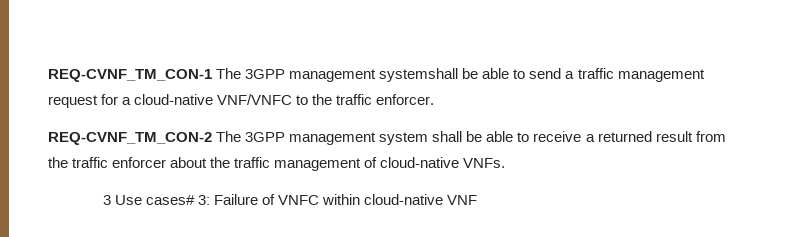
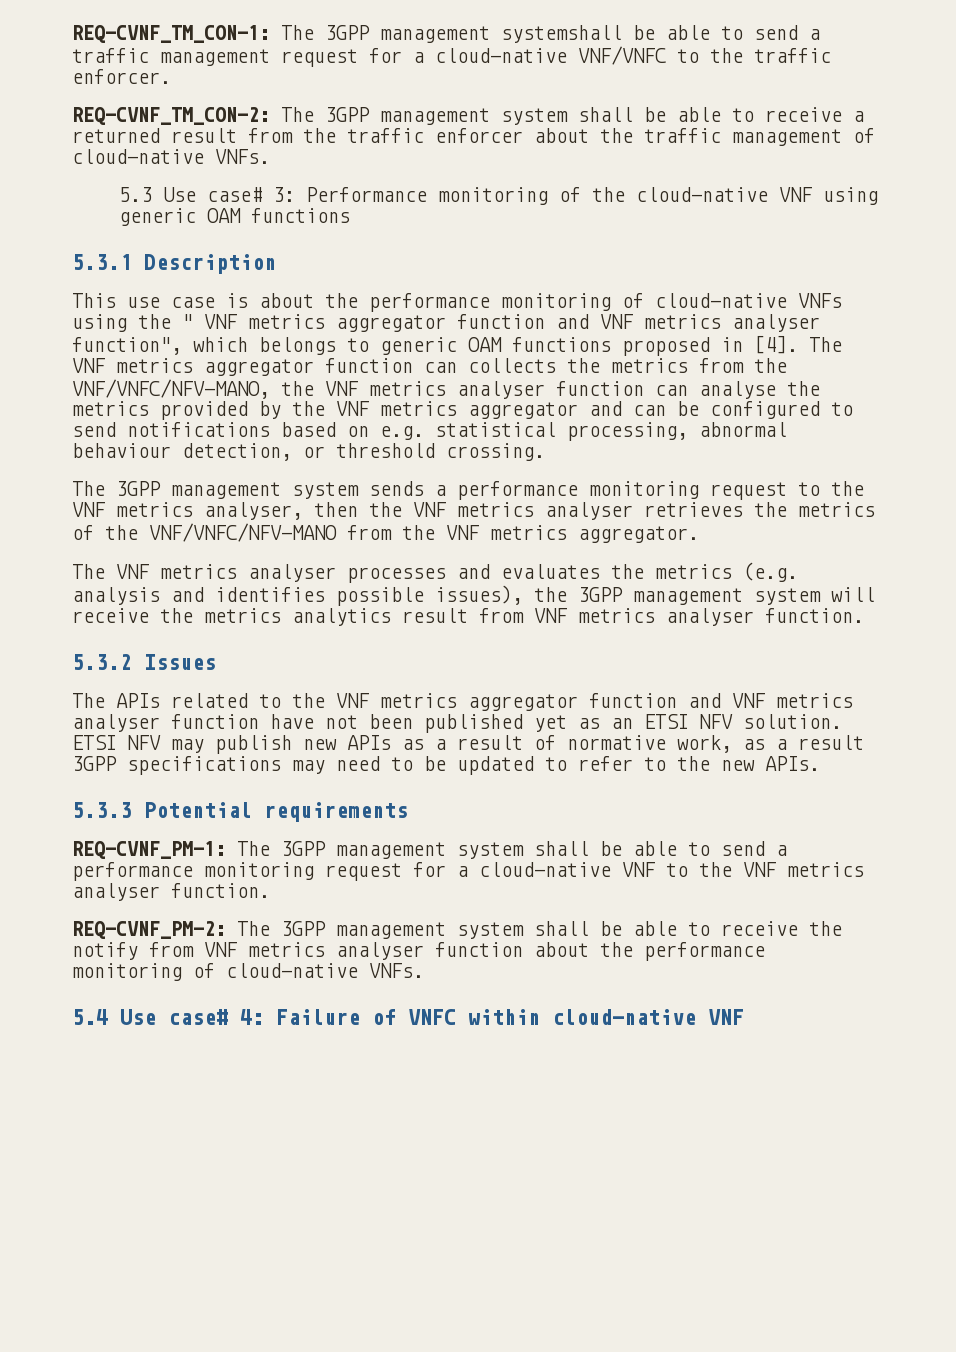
[48,69,212,82] REQ-CVNF_TM_CON-1 -> [72,25,270,43] REQ-CVNF_TM_CON-1:
[48,132,212,145] REQ-CVNF_TM_CON-2 -> [72,107,270,125] REQ-CVNF_TM_CON-2:
[102,195,210,205] 3 Use cases# 3: -> [118,187,878,205] [118,208,350,226] [72,254,276,274] [72,293,842,312] [72,314,820,332] [72,335,842,356] [72,358,787,376] [72,379,820,399] [72,401,853,420] [72,422,787,441] [72,443,545,461] [72,481,864,500] [72,502,875,520] [72,523,699,543] [72,562,798,583] [72,585,875,606] [72,608,864,626] [72,654,216,670] [72,693,853,711] [72,714,842,733] [72,735,864,754] [72,756,820,775] [72,802,408,822] [72,841,787,859] [72,862,864,881] [72,883,270,901] [72,921,842,939] [72,942,765,961] [72,963,424,981] [72,1009,264,1025] 5.3 Use case# 3: Performance monitoring of the cloud-native VNF using generic OAM functions // 5.3.1 Description // This use case is about the performance monitoring of cloud-native VNFs using the " VNF metrics aggregator function and VNF metrics analyser function", which belongs to generic OAM functions proposed in [4]. The VNF metrics aggregator function can collects the metrics from the VNF/VNFC/NFV-MANO, the VNF metrics analyser function can analyse the metrics provided by the VNF metrics aggregator and can be configured to send notifications based on e.g. statistical processing, abnormal behaviour detection, or threshold crossing. // The 3GPP management system sends a performance monitoring request to the VNF metrics analyser, then the VNF metrics analyser retrieves the metrics of the VNF/VNFC/NFV-MANO from the VNF metrics aggregator. // The VNF metrics analyser processes and evaluates the metrics (e.g. analysis and identifies possible issues), the 3GPP management system will receive the metrics analytics result from VNF metrics analyser function. // 5.3.2 Issues // The APIs related to the VNF metrics aggregator function and VNF metrics analyser function have not been published yet as an ETSI NFV solution. ETSI NFV may publish new APIs as a result of normative work, as a result 3GPP specifications may need to be updated to refer to the new APIs. // 5.3.3 Potential requirements // REQ-CVNF_PM-1: The 3GPP management system shall be able to send a performance monitoring request for a cloud-native VNF to the VNF metrics analyser function. // REQ-CVNF_PM-2: The 3GPP management system shall be able to receive the notify from VNF metrics analyser function about the performance monitoring of cloud-native VNFs. // 5.4 Use case# 4:

